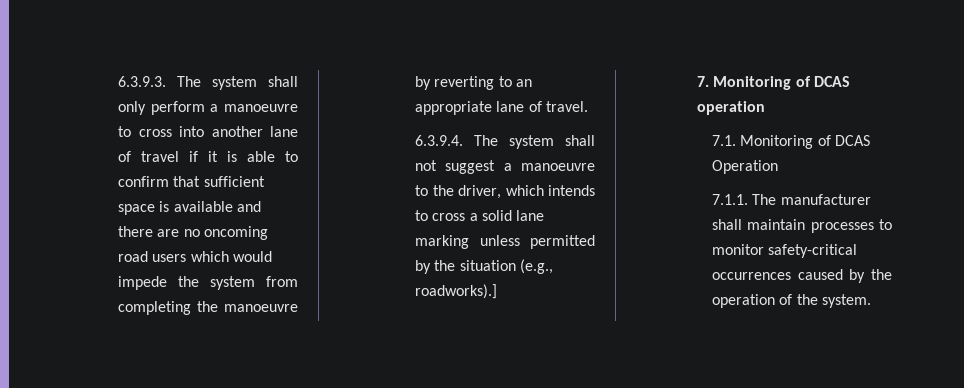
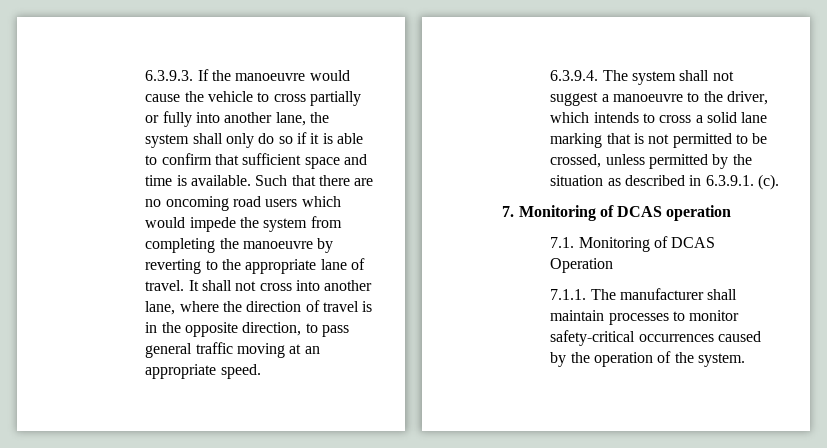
[177,76,298,90] [118,101,299,115] [118,126,298,137] [118,151,180,162] The system shall only perform a manoeuvre to cross into another lane of travel -> [197,69,350,81] [145,91,361,106] [145,111,329,127] [145,133,293,148] If the manoeuvre would cause the vehicle to cross partially or fully into another lane, the system shall only do so
[159,201,262,212] is available and -> [344,154,367,165] [145,175,316,186] and time is available. Such that
[516,79,533,87] an -> [222,259,242,270] the
(589, 106) none -> [188,280,373,291] [145,300,373,315] [145,322,349,337] [145,342,320,358] [145,364,261,379] It shall not cross into another lane, where the direction of travel is in the opposite direction, to pass general traffic moving at an appropriate speed.
(470, 242) none -> [606,133,768,148] [550,154,602,168] that is not permitted to be crossed,
[520,259,554,274] [415,284,498,299] (e.g., roadworks).] -> [607,174,779,190] as described in 6.3.9.1. (c).

